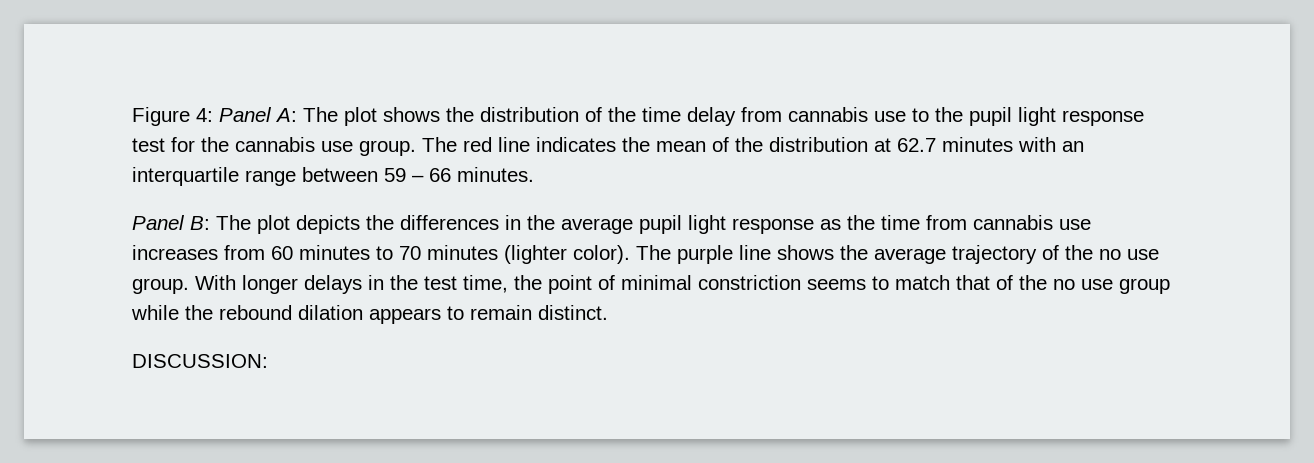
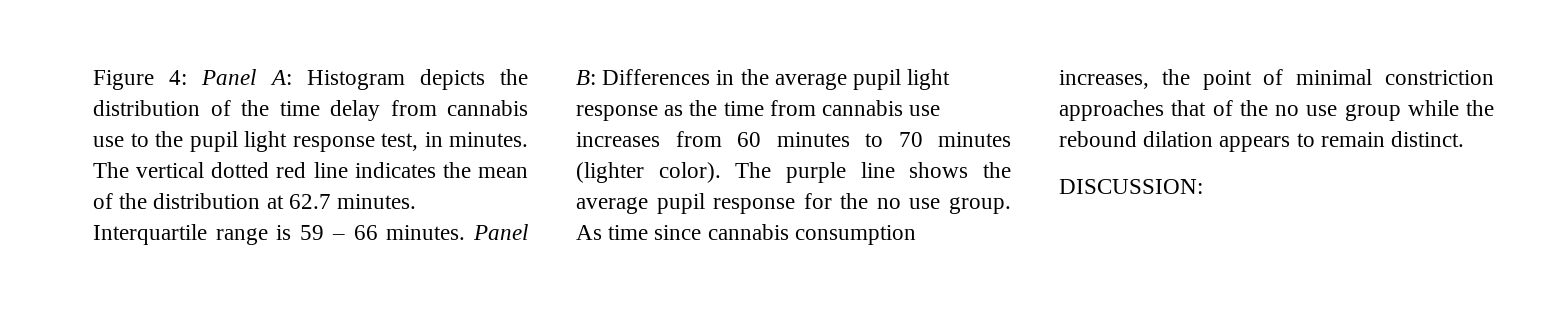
[303,107,440,126] The plot shows -> [306,69,485,90] Histogram depicts
[132,137,457,156] test for the cannabis use group. The -> [381,132,528,151] [93,162,270,178] test, in minutes. The vertical dotted
[942,137,1084,152] [132,167,378,186] minutes with an interquartile range between -> [337,194,417,209] [93,224,292,245] minutes. Interquartile range is
(534, 174) // -> (466, 232) none
[216,215,499,234] The plot depicts the differences -> [602,69,711,85] Differences
[952,245,1059,264] trajectory of -> [656,193,832,214] pupil response for
[195,275,508,294] With longer delays in the test time, -> [576,224,916,245] [1059,70,1149,89] As time since cannabis consumption increases,
[807,275,950,290] seems to match -> [1059,100,1164,121] approaches

